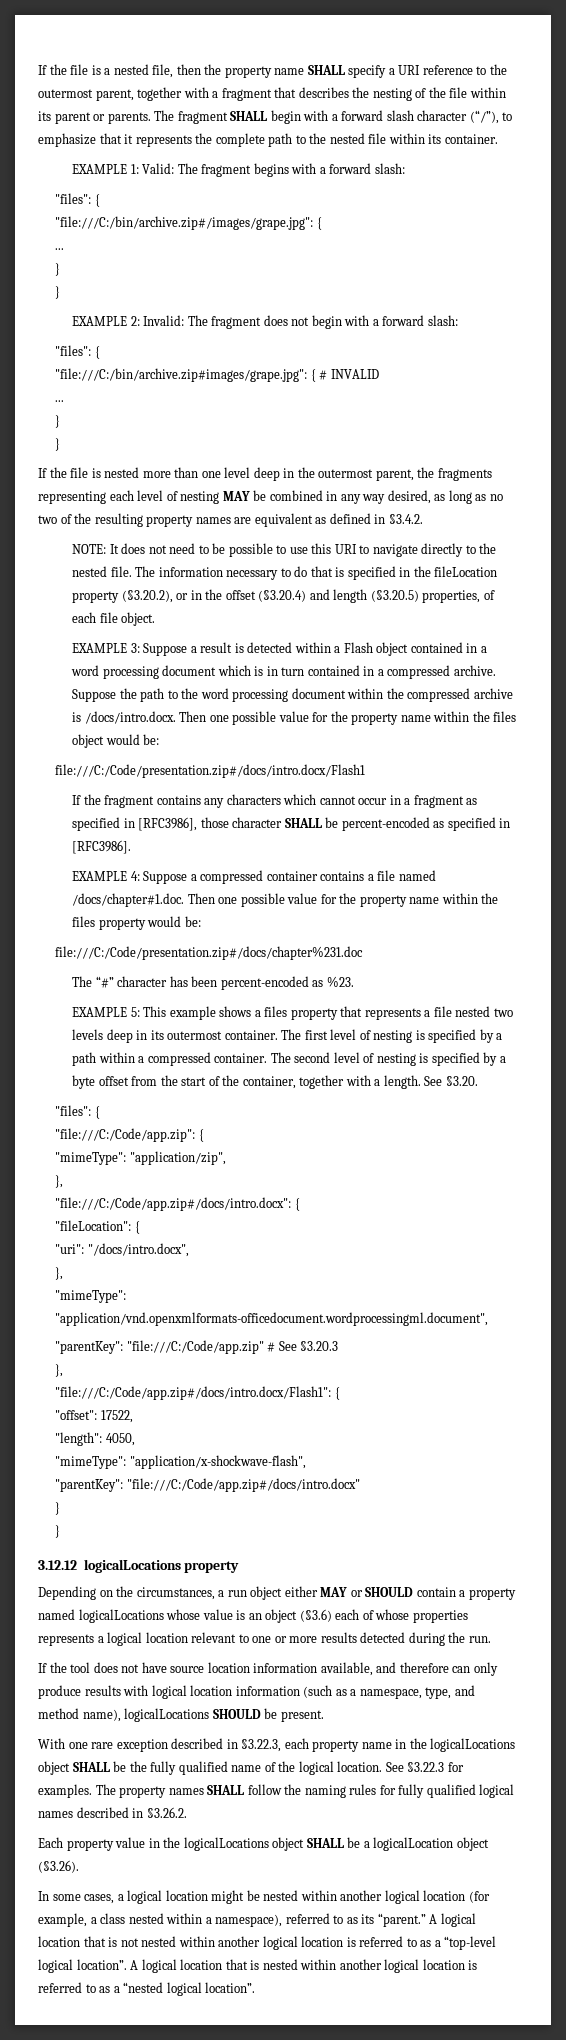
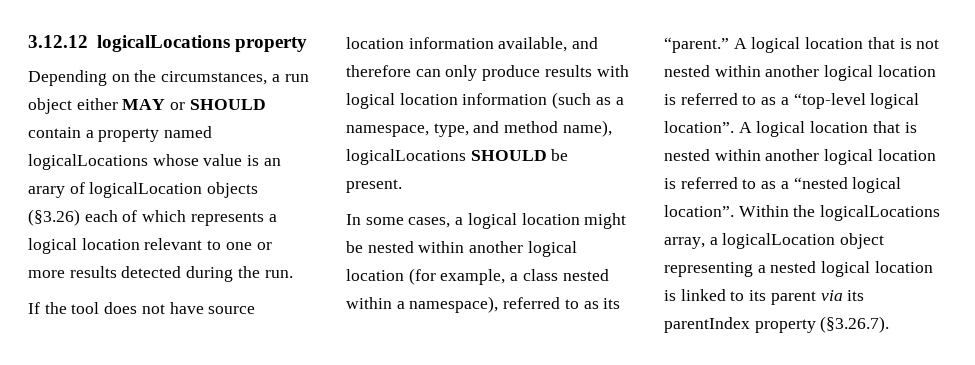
[38,64,507,78] [38,87,506,101] [38,110,513,124] [38,133,498,147] [72,163,405,177] [55,193,100,207] [55,216,322,230] [55,248,65,250] [55,263,61,276] [55,286,61,299] [72,315,458,329] [55,345,100,359] [55,368,379,382] [55,400,65,402] [55,415,61,428] [55,438,61,451] [38,467,492,481] [38,490,503,504] [38,513,423,527] [72,543,497,557] [72,566,498,580] [72,589,495,603] [72,612,156,626] [72,642,487,656] [71,665,496,679] [72,688,513,702] [72,711,517,725] [72,734,160,748] [55,764,366,778] [72,794,478,808] [72,817,511,831] [72,840,132,854] [72,870,436,884] [72,893,499,907] [72,916,201,930] [55,946,364,960] [72,976,354,990] [72,1006,513,1020] [72,1029,503,1043] [72,1052,506,1066] [72,1075,478,1089] [55,1105,100,1119] [55,1128,204,1142] [55,1151,226,1165] [55,1175,64,1188] [55,1197,300,1211] [55,1220,140,1234] [55,1243,189,1257] [55,1267,64,1280] [55,1290,127,1303] [55,1312,489,1326] [55,1340,339,1354] [55,1364,64,1377] [55,1386,340,1400] [55,1410,133,1423] [55,1432,135,1446] [55,1455,306,1469] [55,1478,360,1492] [55,1502,61,1515] [55,1525,61,1538] If the file is a nested file, then the property name SHALL specify a URI reference to the outermost parent, together with a fragment that describes the nesting of the file within its parent or parents. The fragment SHALL begin with a forward slash character (“/”), to emphasize that it represents the complete path to the nested file within its container. // EXAMPLE 1: Valid: The fragment begins with a forward slash: // "files": { // "file:///C:/bin/archive.zip#/images/grape.jpg": { // ... // } // } // EXAMPLE 2: Invalid: The fragment does not begin with a forward slash: // "files": { // "file:///C:/bin/archive.zip#images/grape.jpg": { # INVALID // ... // } // } // If the file is nested more than one level deep in the outermost parent, the fragments representing each level of nesting MAY be combined in any way desired, as long as no two of the resulting property names are equivalent as defined in §3.4.2. // NOTE: It does not need to be possible to use this URI to navigate directly to the nested file. The information necessary to do that is specified in the fileLocation property (§3.20.2), or in the offset (§3.20.4) and length (§3.20.5) properties, of each file object. // EXAMPLE 3: Suppose a result is detected within a Flash object contained in a word processing document which is in turn contained in a compressed archive. Suppose the path to the word processing document within the compressed archive is /docs/intro.docx. Then one possible value for the property name within the files object would be: // file:///C:/Code/presentation.zip#/docs/intro.docx/Flash1 // If the fragment contains any characters which cannot occur in a fragment as specified in [RFC3986], those character SHALL be percent-encoded as specified in [RFC3986]. // EXAMPLE 4: Suppose a compressed container contains a file named /docs/chapter#1.doc. Then one possible value for the property name within the files property would be: // file:///C:/Code/presentation.zip#/docs/chapter%231.doc // The “#” character has been percent-encoded as %23. // EXAMPLE 5: This example shows a files property that represents a file nested two levels deep in its outermost container. The first level of nesting is specified by a path within a compressed container. The second level of nesting is specified by a byte offset from the start of the container, together with a length. See §3.20. // "files": { // "file:///C:/Code/app.zip": { // "mimeType": "application/zip", // }, // "file:///C:/Code/app.zip#/docs/intro.docx": { // "fileLocation": { // "uri": "/docs/intro.docx", // }, // "mimeType": "application/vnd.openxmlformats-officedocument.wordprocessingml.document", // "parentKey": "file:///C:/Code/app.zip" # See §3.20.3 // }, // "file:///C:/Code/app.zip#/docs/intro.docx/Flash1": { // "offset": 17522, // "length": 4050, // "mimeType": "application/x-shockwave-flash", // "parentKey": "file:///C:/Code/app.zip#/docs/intro.docx" // } // } // -> (28, 41) none
[265,1609,468,1623] object (§3.6) each of whose properties -> [28,182,259,198] [28,209,187,226] arary of logicalLocation objects (§3.26) each of which
[38,1738,516,1752] [38,1761,464,1775] [38,1784,515,1798] [38,1807,187,1818] [38,1837,489,1851] [38,1860,79,1873] // With one rare exception described in §3.22.3, each property name in the logicalLocations object SHALL be the fully qualified name of the logical location. See §3.22.3 for examples. The property names SHALL follow the naming rules for fully qualified logical names described in §3.26.2. // Each property value in the logicalLocations object SHALL be a logicalLocation object (§3.26). -> (402, 186) none
(256, 1987) none -> [738,205,941,221] [664,233,885,249] [664,261,933,277] [664,289,865,305] [664,316,890,333] Within the logicalLocations array, a logicalLocation object representing a nested logical location is linked to its parent via its parentIndex property (§3.26.7).

